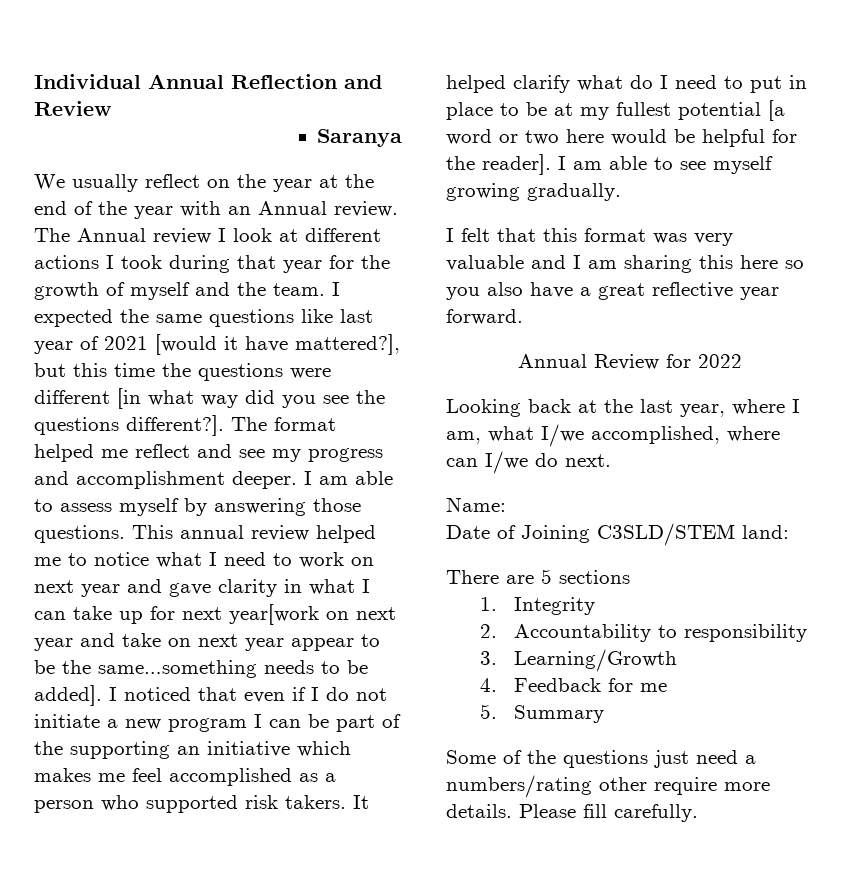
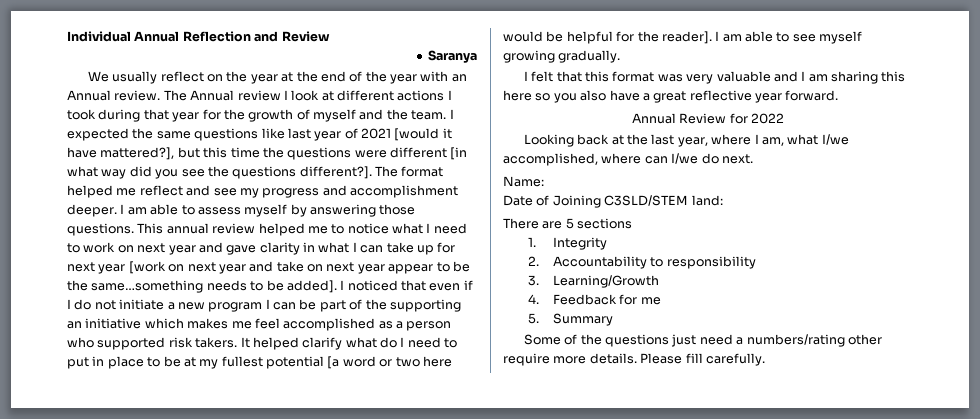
[229,604,319,625] year[work -> [98,261,166,274] year [work

